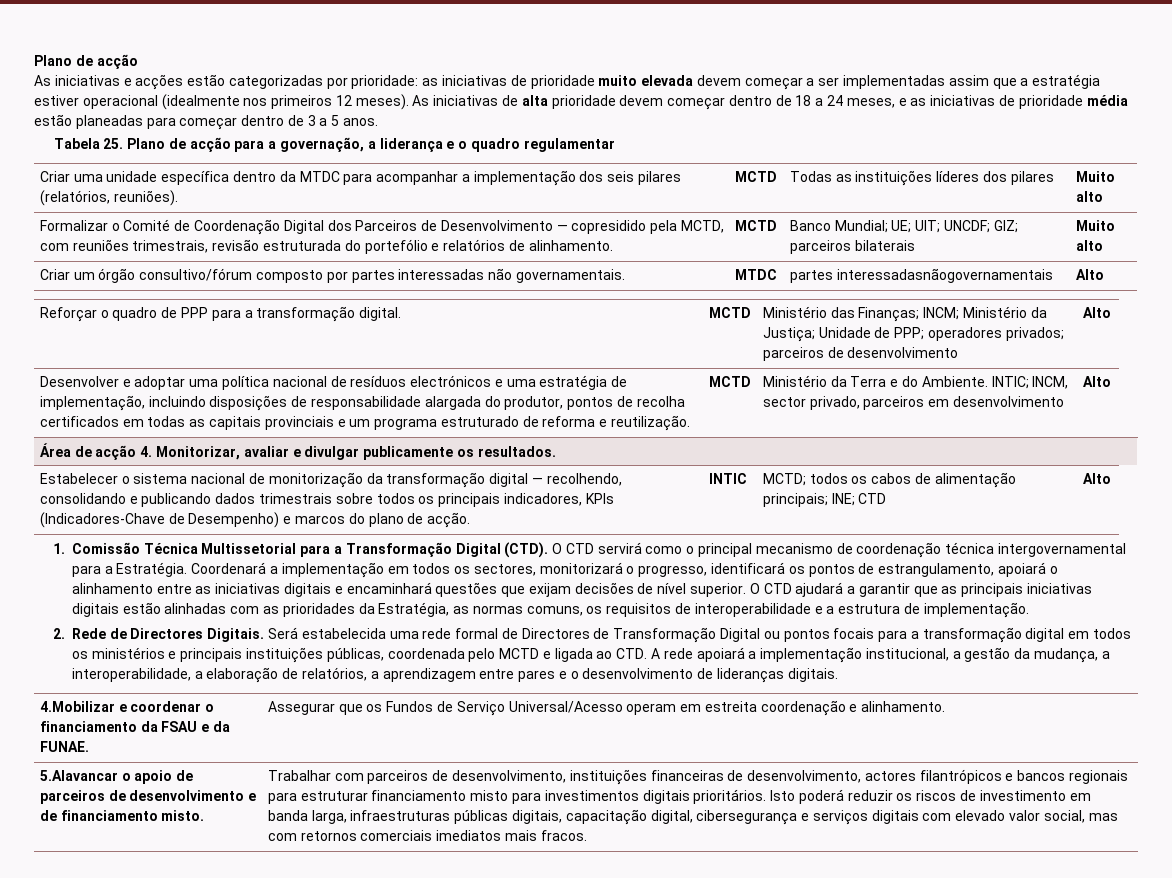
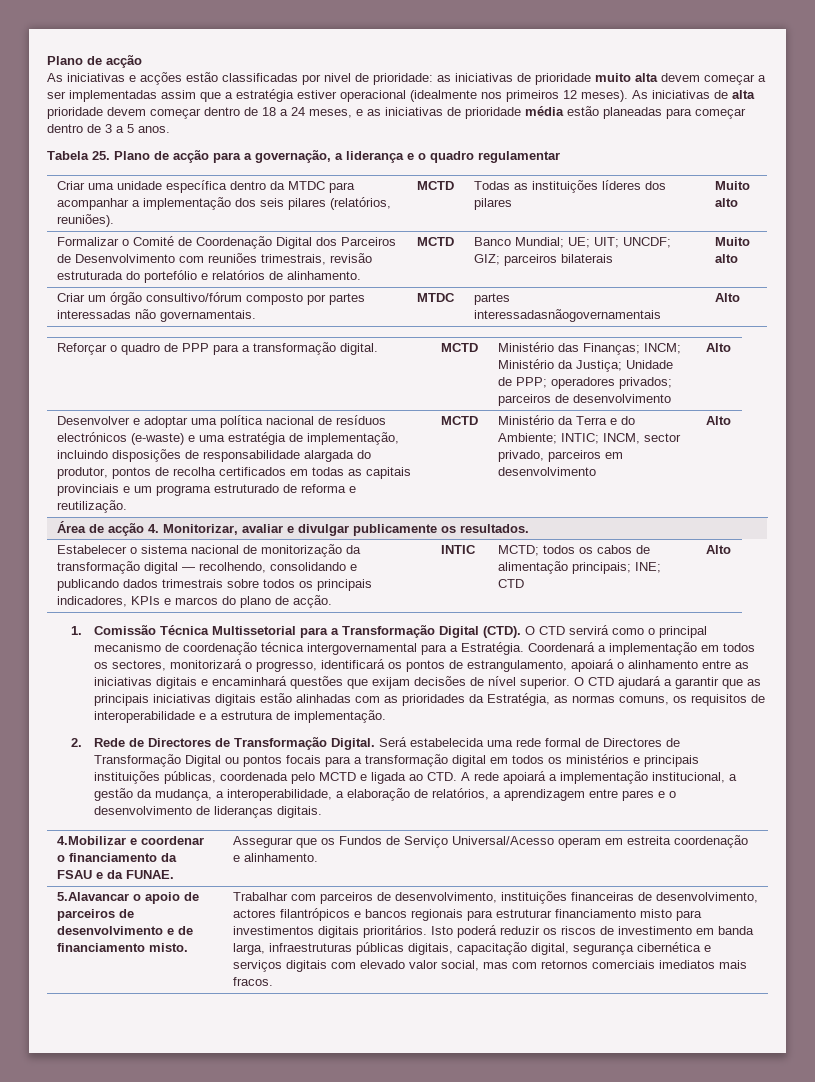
[228,75,348,89] categorizadas por -> [222,73,369,85] classificadas por nivel de
[641,75,694,86] elevada -> [635,73,658,82] alta
[556,220,725,234] — copresidido pela MCTD, -> (175, 258) none
(492, 381) none -> [130,433,184,445] (e-waste)
[921,376,988,387] Ambiente. -> [497,433,557,444] Ambiente;
[39,512,280,528] (Indicadores-Chave de Desempenho) -> (160, 600) none
[207,628,265,642] Digitais. -> [215,737,376,750] de Transformação Digital.
[696,810,798,825] cibersegurança -> [572,942,701,955] segurança cibernética

